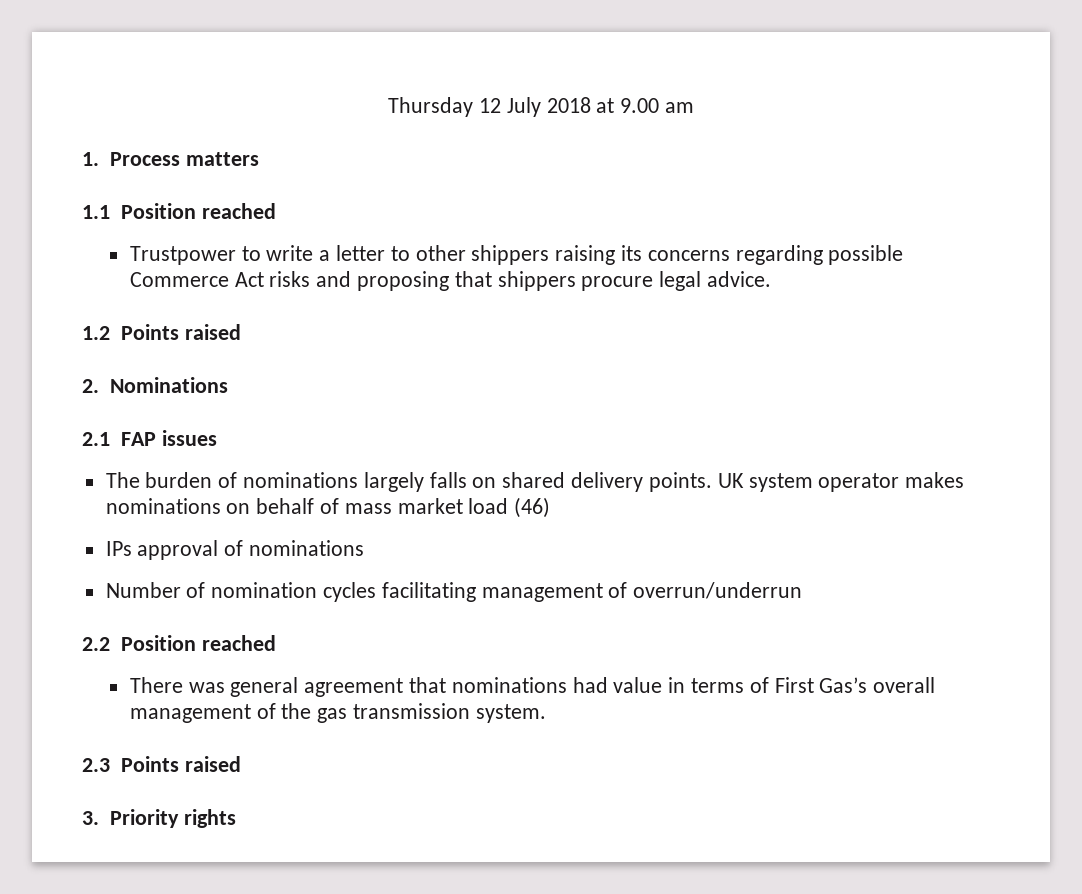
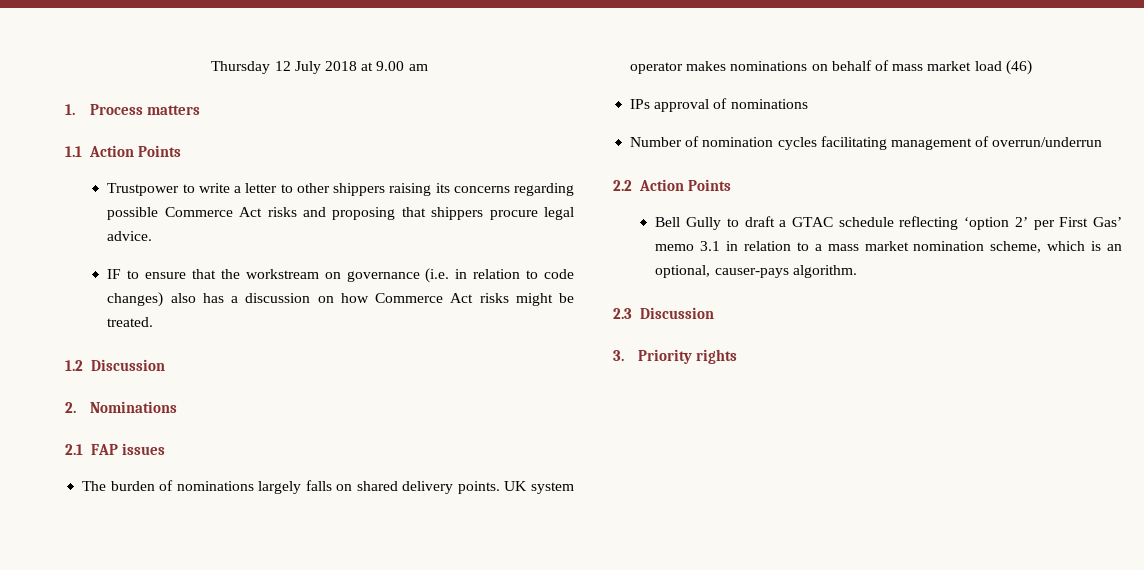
[120,203,276,219] Position reached -> [89,145,182,157] Action Points
(772, 279) none -> [107,268,574,283] [107,292,574,307] [107,317,154,327] // IF to ensure that the workstream on governance (i.e. in relation to code changes) also has a discussion on how Commerce Act risks might be treated.
[120,324,241,340] Points raised -> [90,359,165,371] Discussion
[120,635,276,651] [129,677,936,697] [129,703,546,723] Position reached // There was general agreement that nominations had value in terms of First Gas’s overall management of the gas transmission system. -> [638,179,731,191] [655,216,1122,230] [655,241,1122,253] [655,265,857,278] Action Points // Bell Gully to draft a GTAC schedule reflecting ‘option 2’ per First Gas’ memo 3.1 in relation to a mass market nomination scheme, which is an optional, causer-pays algorithm.
[120,756,241,772] Points raised -> [639,307,714,319] Discussion

